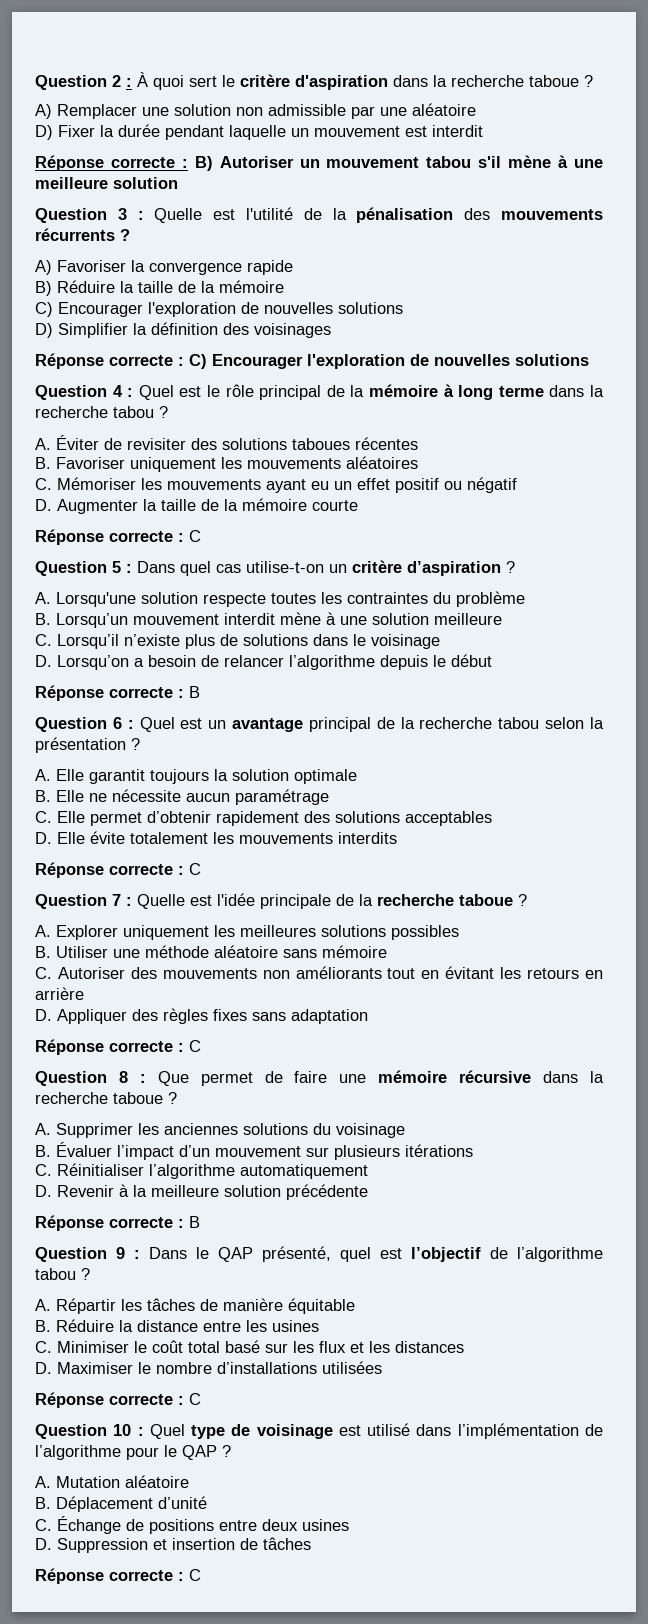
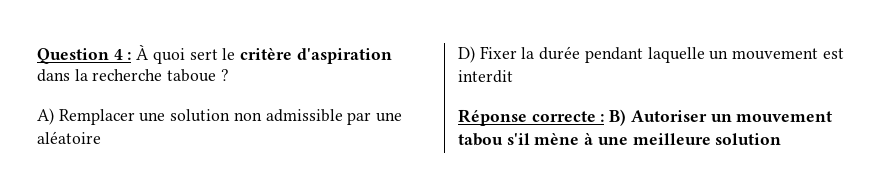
[35,75,121,90] Question 2 -> [37,48,123,64] Question 4
[35,207,603,223] [35,228,130,241] [35,260,293,275] [35,280,284,296] [35,302,403,317] [35,322,331,338] [35,353,589,369] [35,384,605,400] [35,406,168,418] [35,435,418,450] [35,456,418,472] [35,477,517,493] [35,498,358,514] [35,529,201,545] [35,560,515,576] [35,591,525,607] [35,612,502,628] [35,634,440,649] [35,654,492,670] [35,685,200,701] [35,717,604,732] [35,737,140,753] [35,769,357,784] [35,789,329,805] [35,811,492,826] [35,831,397,844] [35,862,201,878] [35,893,527,909] [35,925,459,940] [35,945,387,958] [35,966,604,979] [35,987,84,1000] [35,1008,368,1024] [35,1039,201,1055] [35,1070,605,1086] [35,1092,177,1104] [35,1123,405,1138] [35,1142,473,1160] [35,1163,368,1179] [35,1184,368,1200] [35,1215,200,1231] [35,1246,603,1262] [35,1268,90,1280] [35,1298,355,1314] [35,1319,319,1332] [35,1340,464,1353] [35,1361,382,1374] [35,1392,201,1408] [35,1423,603,1439] [35,1445,231,1460] [35,1475,189,1488] [35,1496,207,1512] [35,1516,349,1534] [35,1537,311,1553] [35,1568,201,1584] // Question 3 : Quelle est l'utilité de la pénalisation des mouvements récurrents ? // A) Favoriser la convergence rapide // B) Réduire la taille de la mémoire // C) Encourager l'exploration de nouvelles solutions // D) Simplifier la définition des voisinages // Réponse correcte : C) Encourager l'exploration de nouvelles solutions // Question 4 : Quel est le rôle principal de la mémoire à long terme dans la recherche tabou ? // A. Éviter de revisiter des solutions taboues récentes // B. Favoriser uniquement les mouvements aléatoires // C. Mémoriser les mouvements ayant eu un effet positif ou négatif // D. Augmenter la taille de la mémoire courte // Réponse correcte : C // Question 5 : Dans quel cas utilise-t-on un critère d’aspiration ? // A. Lorsqu'une solution respecte toutes les contraintes du problème // B. Lorsqu’un mouvement interdit mène à une solution meilleure // C. Lorsqu’il n’existe plus de solutions dans le voisinage // D. Lorsqu’on a besoin de relancer l’algorithme depuis le début // Réponse correcte : B // Question 6 : Quel est un avantage principal de la recherche tabou selon la présentation ? // A. Elle garantit toujours la solution optimale // B. Elle ne nécessite aucun paramétrage // C. Elle permet d’obtenir rapidement des solutions acceptables // D. Elle évite totalement les mouvements interdits // Réponse correcte : C // Question 7 : Quelle est l'idée principale de la recherche taboue ? // A. Explorer uniquement les meilleures solutions possibles // B. Utiliser une méthode aléatoire sans mémoire // C. Autoriser des mouvements non améliorants tout en évitant les retours en arrière // D. Appliquer des règles fixes sans adaptation // Réponse correcte : C // Question 8 : Que permet de faire une mémoire récursive dans la recherche taboue ? // A. Supprimer les anciennes solutions du voisinage // B. Évaluer l’impact d’un mouvement sur plusieurs itérations // C. Réinitialiser l’algorithme automatiquement // D. Revenir à la meilleure solution précédente // Réponse correcte : B // Question 9 : Dans le QAP présenté, quel est l’objectif de l’algorithme tabou ? // A. Répartir les tâches de manière équitable // B. Réduire la distance entre les usines // C. Minimiser le coût total basé sur les flux et les distances // D. Maximiser le nombre d’installations utilisées // Réponse correcte : C // Question 10 : Quel type de voisinage est utilisé dans l’implémentation de l’algorithme pour le QAP ? // A. Mutation aléatoire // B. Déplacement d’unité // C. Échange de positions entre deux usines // D. Suppression et insertion de tâches // Réponse correcte : C -> (782, 139) none

